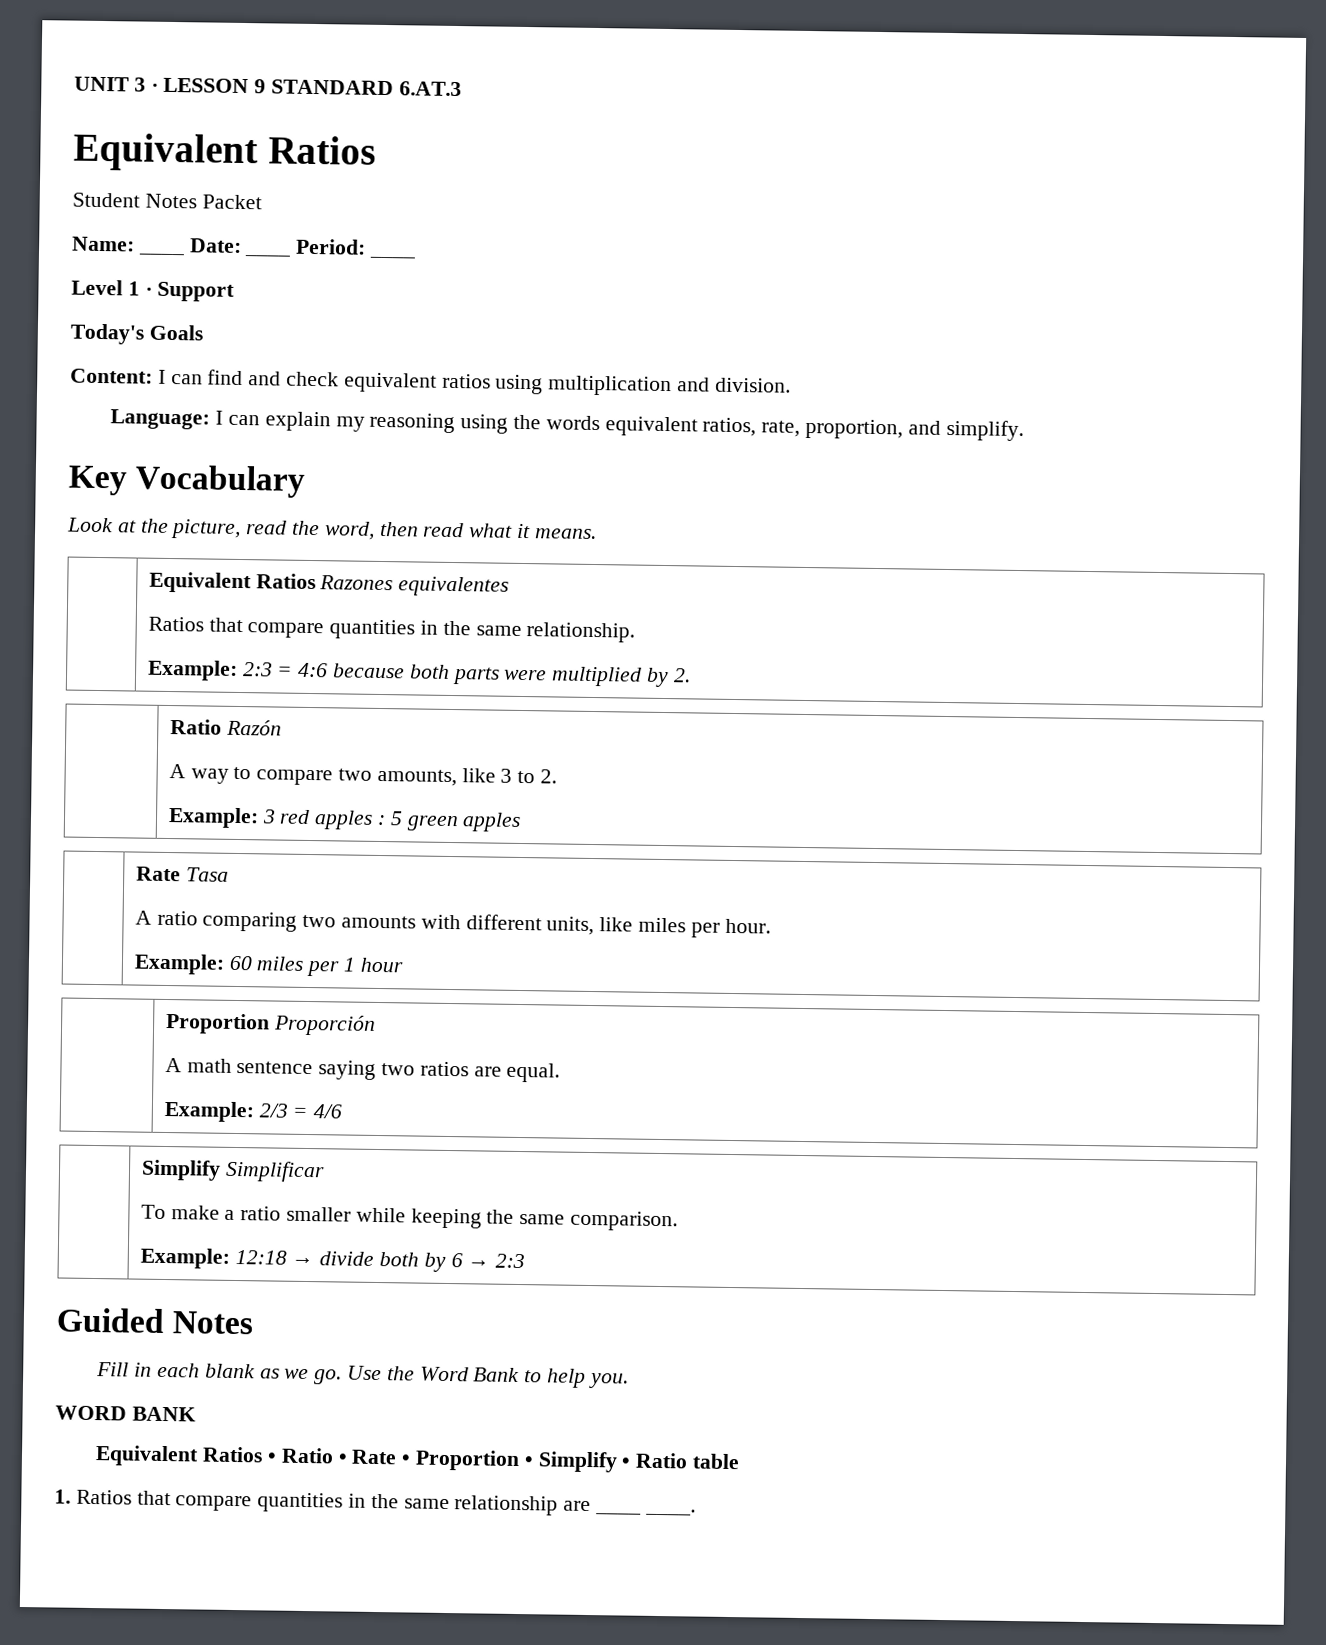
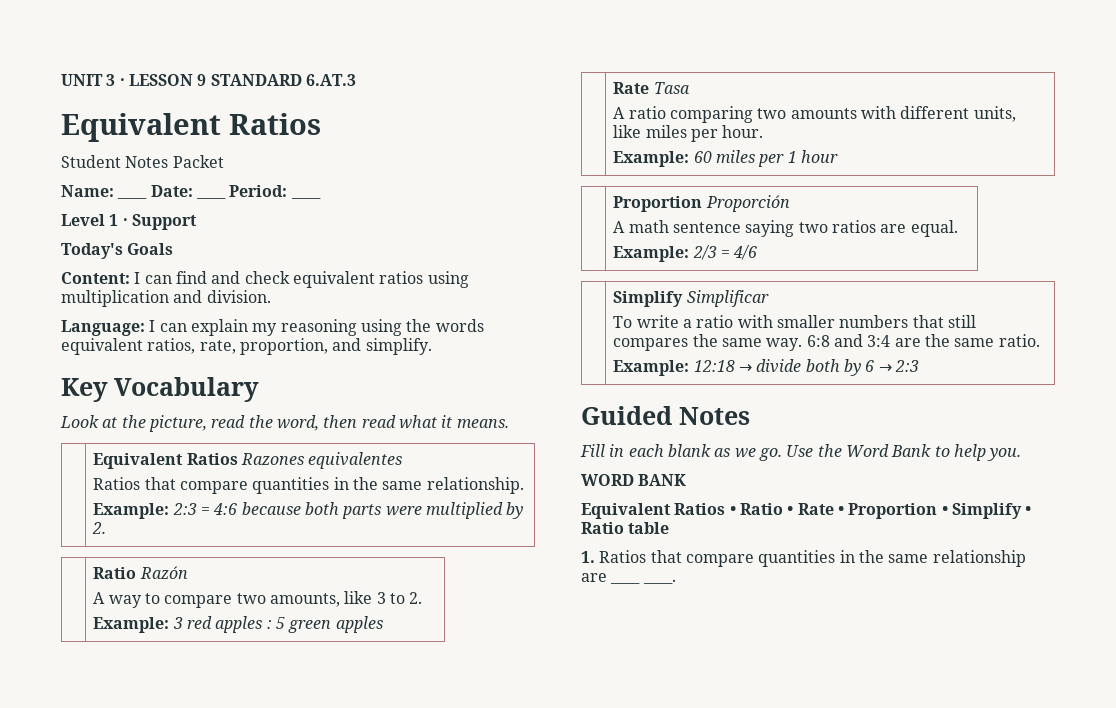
[170,1205,220,1220] make -> [636,315,679,328] write
[285,1206,678,1232] smaller while keeping the same comparison. -> [737,315,977,328] [613,334,1040,351] with smaller numbers that still compares the same way. 6:8 and 3:4 are the same ratio.

